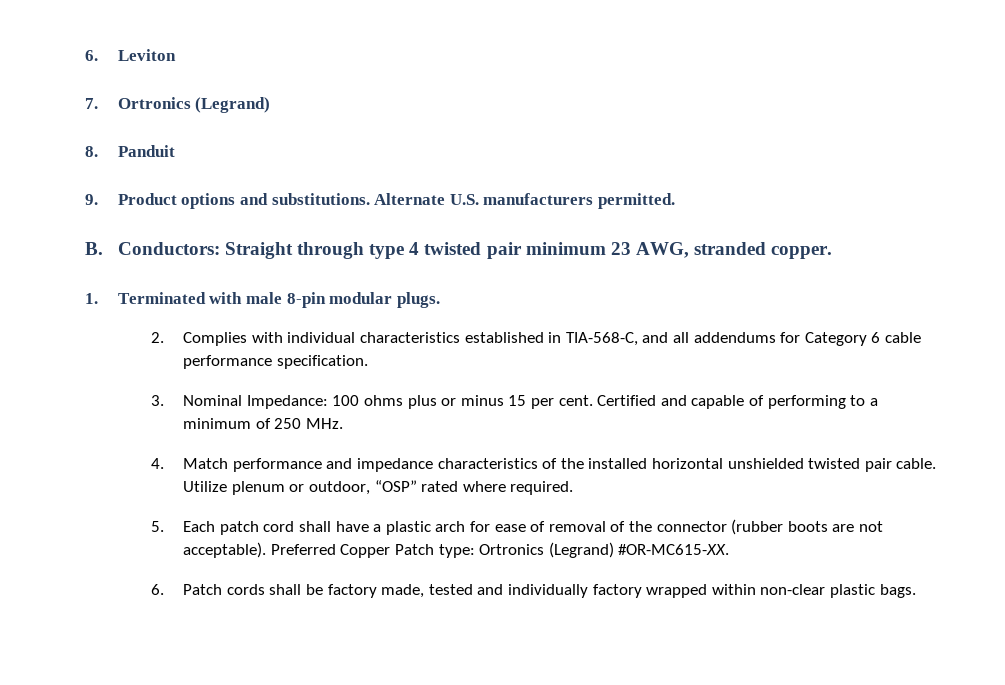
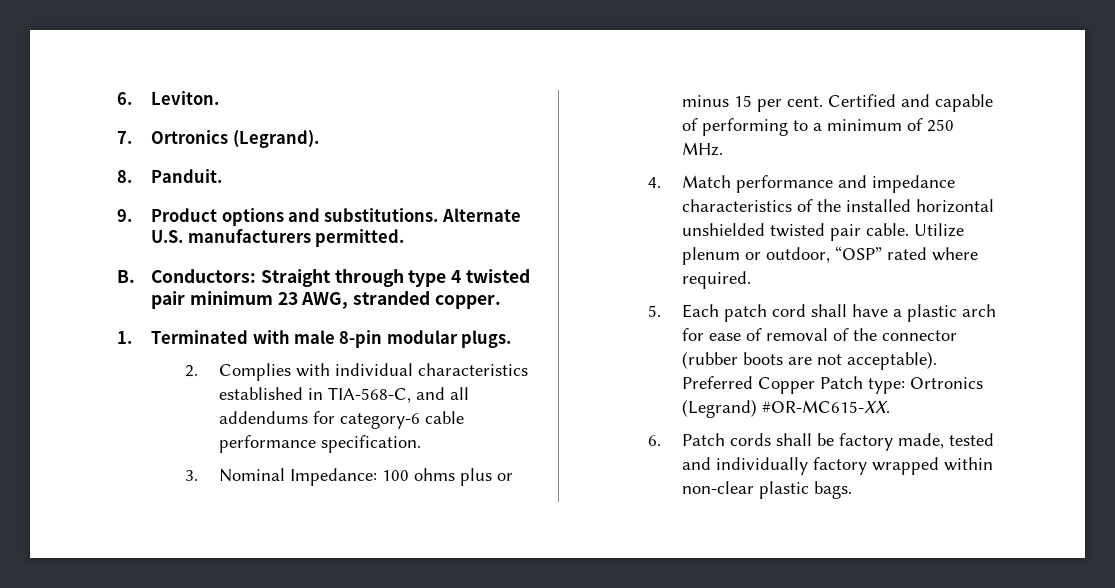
[85,49,176,61] 6. Leviton -> [117,91,220,105] 6. Leviton.
[195,97,271,113] (Legrand) -> [232,130,319,148] (Legrand).
[117,145,175,157] Panduit -> [151,169,223,183] Panduit.
[804,332,881,346] Category 6 -> [340,413,421,429] category-6

